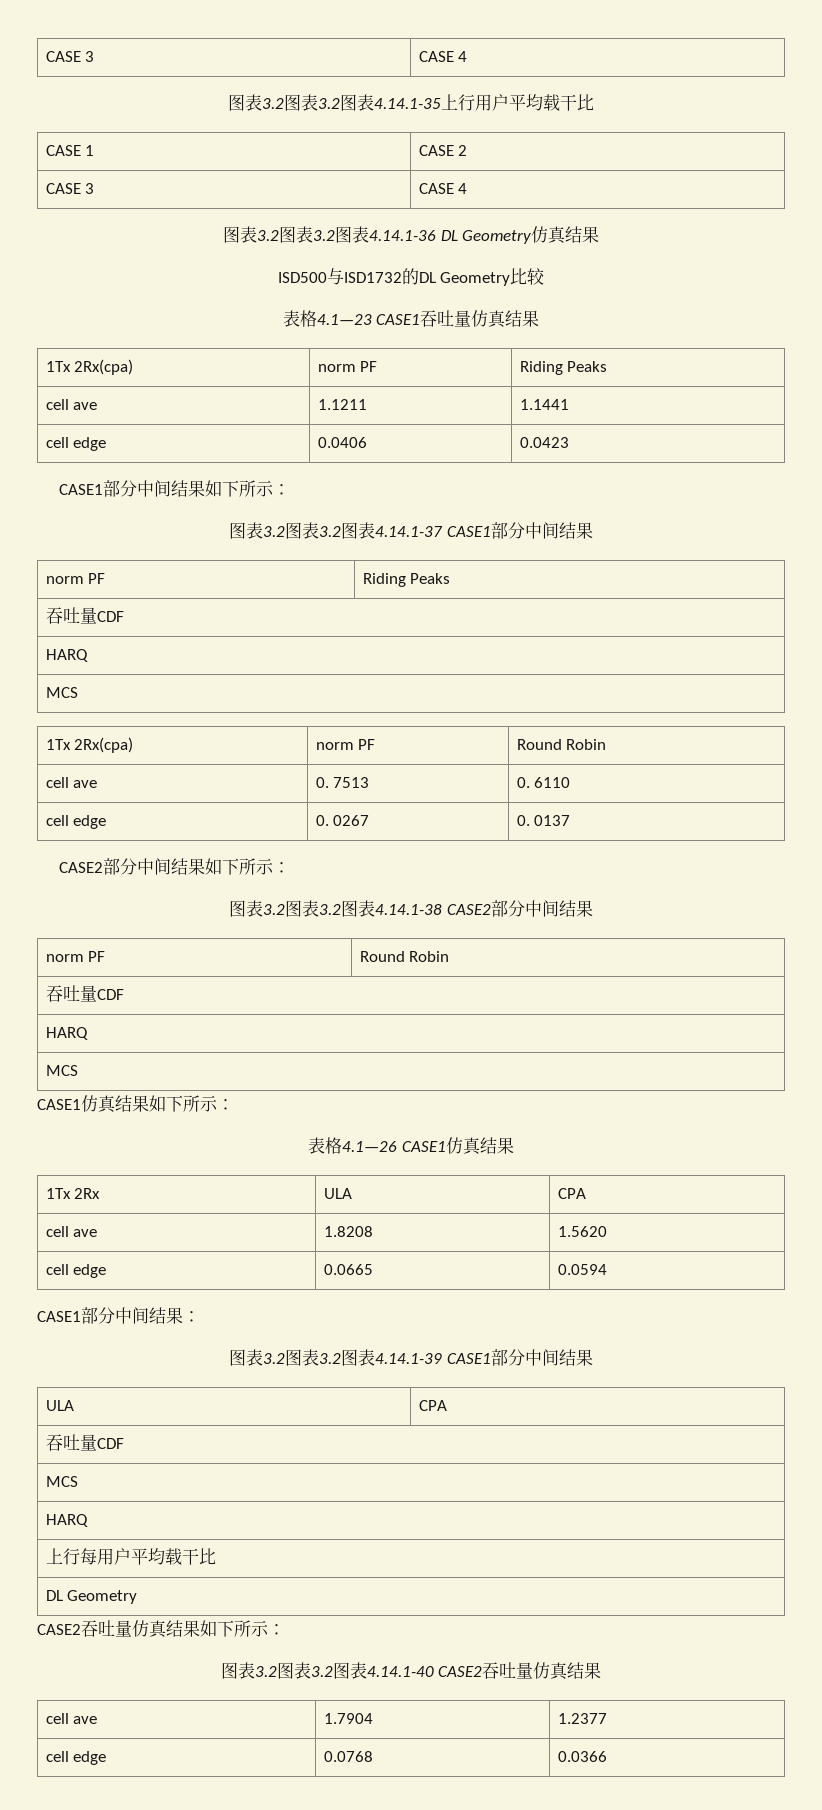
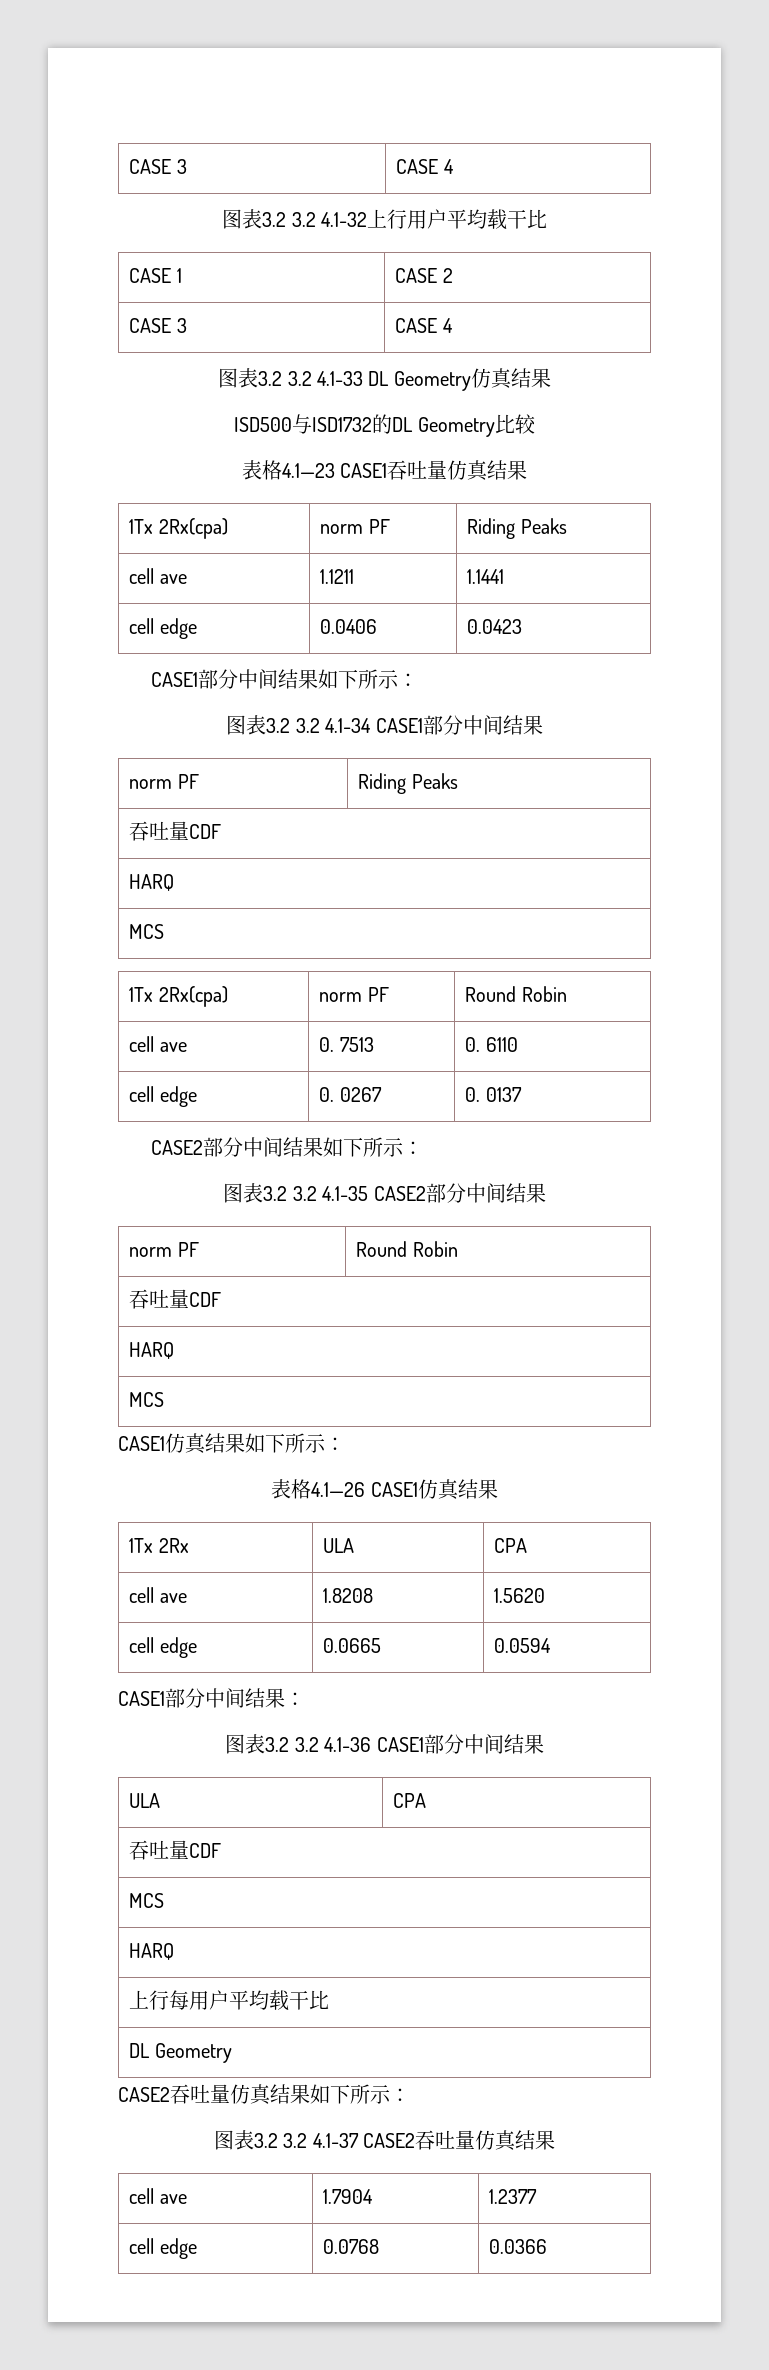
[45,51,95,62] [418,51,468,62] [228,94,441,111] CASE 3 | CASE 4 // 图表3.2图表3.2图表4.14.1-35 -> [129,159,187,174] [396,159,454,174] [222,209,367,229] CASE 3 | CASE 4 // 图表3.2 3.2 4.1-32
[278,226,436,243] 图表3.2图表4.14.1-36 -> [287,371,363,386] 3.2 4.1-33
[285,522,444,539] 图表3.2图表4.14.1-37 -> [295,718,372,733] 3.2 4.1-34
[285,900,443,917] 图表3.2图表4.14.1-38 -> [292,1186,369,1201] 3.2 4.1-35
[285,1349,443,1366] 图表3.2图表4.14.1-39 -> [294,1737,372,1752] 3.2 4.1-36
[276,1662,434,1679] 图表3.2图表4.14.1-40 -> [283,2133,359,2148] 3.2 4.1-37

